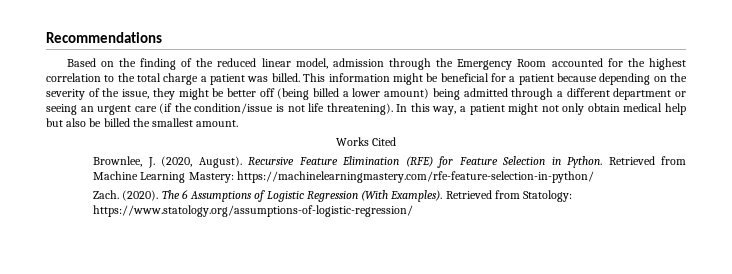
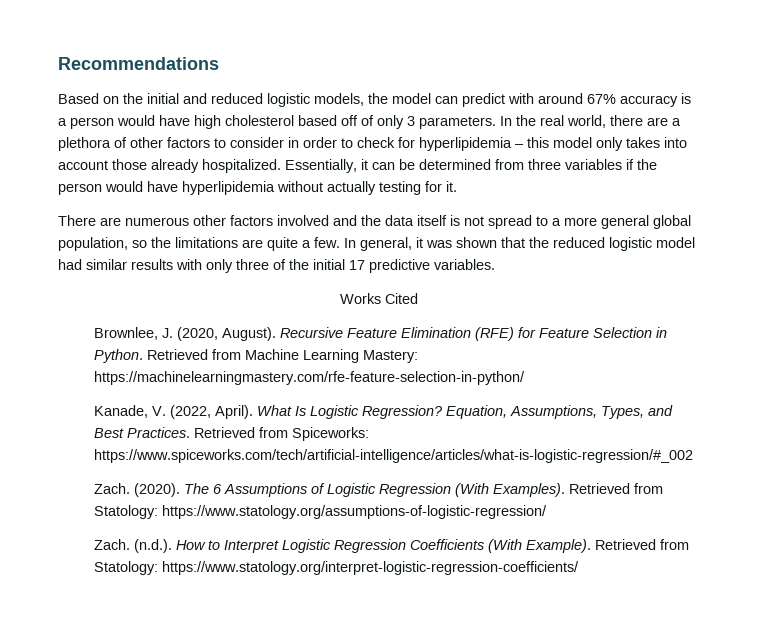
[140,58,687,70] [46,73,688,85] [46,88,686,100] [46,103,686,115] [46,118,239,127] finding of the reduced linear model, admission through the Emergency Room accounted for the highest correlation to the total charge a patient was billed. This information might be beneficial for a patient because depending on the severity of the issue, they might be better off (being billed a lower amount) being admitted through a different department or seeing an urgent care (if the condition/issue is not life threatening). In this way, a patient might not only obtain medical help but also be billed the smallest amount. -> [147,93,691,107] [58,115,681,129] [58,137,687,151] [58,159,657,173] [58,181,457,195] [58,215,691,229] [58,237,695,251] [58,259,495,273] initial and reduced logistic models, the model can predict with around 67% accuracy is a person would have high cholesterol based off of only 3 parameters. In the real world, there are a plethora of other factors to consider in order to check for hyperlipidemia – this model only takes into account those already hospitalized. Essentially, it can be determined from three variables if the person would have hyperlipidemia without actually testing for it. // There are numerous other factors involved and the data itself is not spread to a more general global population, so the limitations are quite a few. In general, it was shown that the reduced logistic model had similar results with only three of the initial 17 predictive variables.
(594, 177) none -> [93,405,673,419] [93,427,369,441] [93,449,693,463] // Kanade, V. (2022, April). What Is Logistic Regression? Equation, Assumptions, Types, and Best Practices. Retrieved from Spiceworks: https://www.spiceworks.com/tech/artificial-intelligence/articles/what-is-logistic-regression/#_002
(414, 211) none -> [93,539,689,553] [93,561,579,575] // Zach. (n.d.). How to Interpret Logistic Regression Coefficients (With Example). Retrieved from Statology: https://www.statology.org/interpret-logistic-regression-coefficients/

